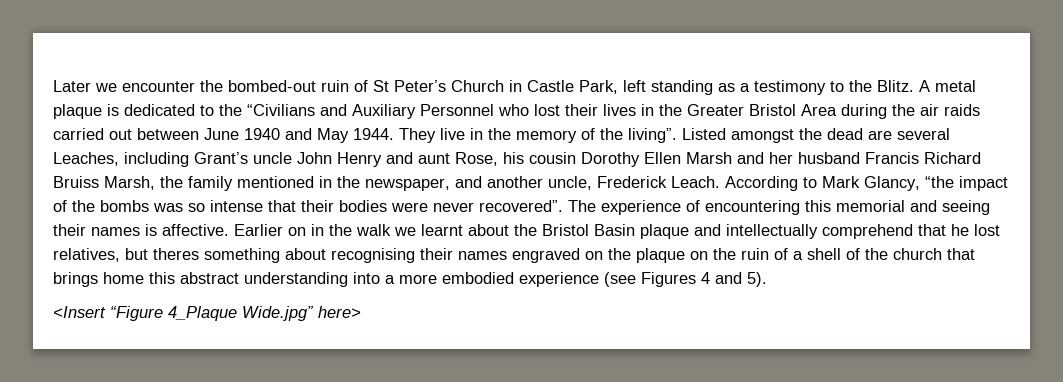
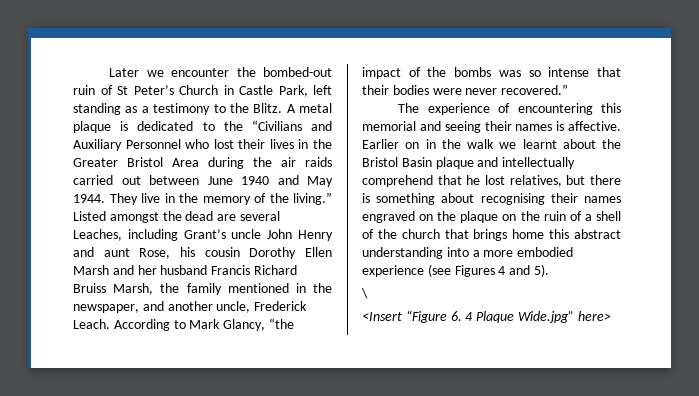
[628,128,677,143] living”. -> [293,192,332,205] living.”
[479,200,563,212] recovered”. -> [501,84,569,95] recovered.” //
[153,248,199,260] theres -> [590,175,621,185] [362,193,370,203] there is
(767, 279) none -> [361,288,368,299] // \
[168,306,237,321] 4_Plaque -> [450,311,515,323] 6. 4 Plaque

